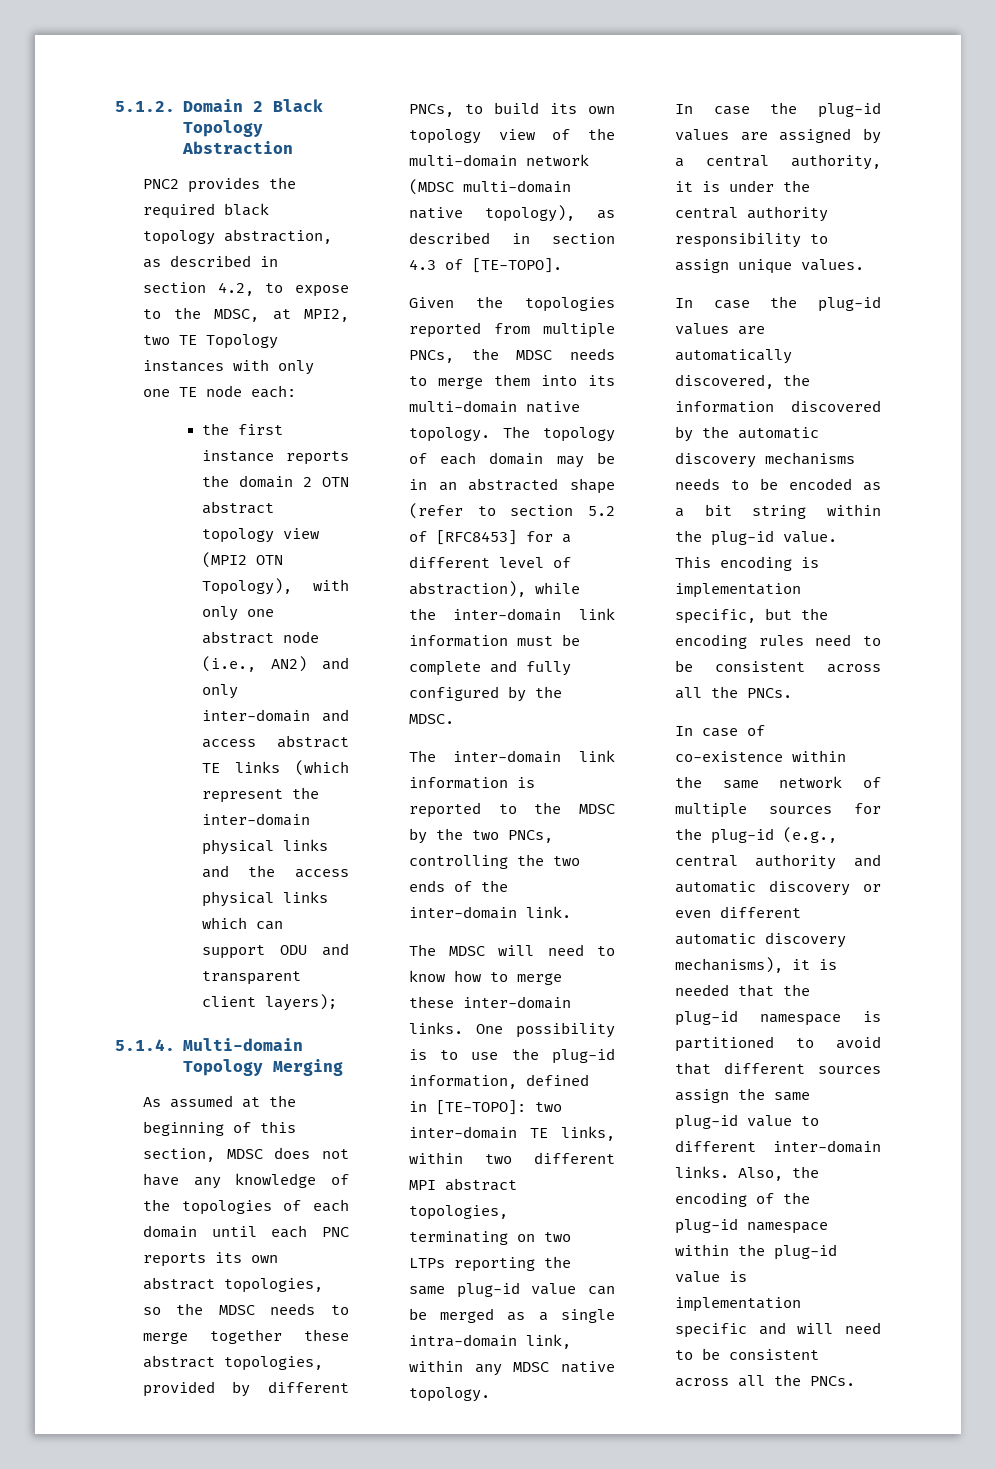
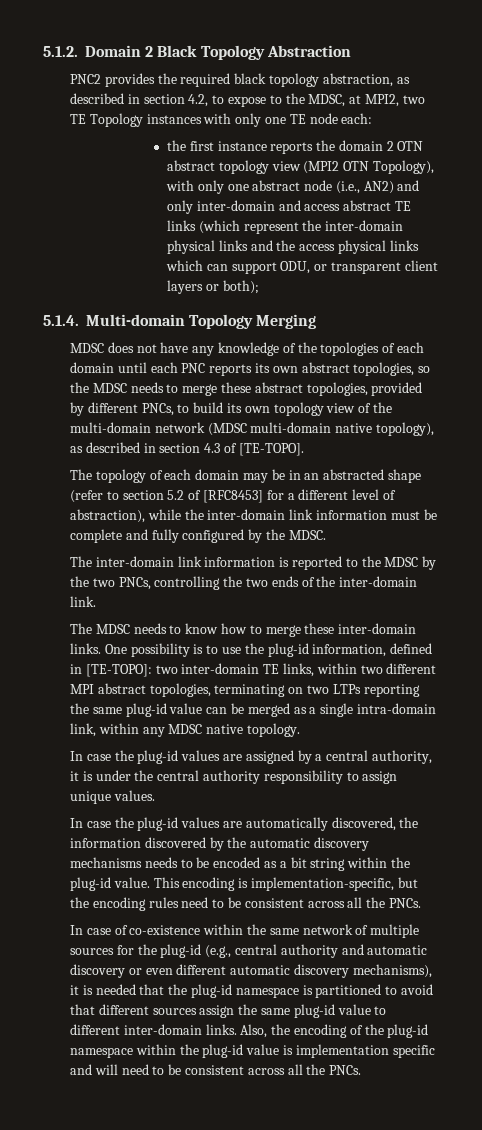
[279,943,349,956] [201,971,301,985] [201,994,337,1011] [115,1038,303,1051] [182,1059,343,1076] [142,1095,296,1108] [142,1121,296,1136] [142,1148,215,1162] ODU and transparent client layers); // 5.1.4. Multi-domain Topology Merging // As assumed at the beginning of this section, -> [280,260,438,274] [167,280,259,294] [43,314,317,329] ODU, or transparent client layers or both); // 5.1.4. Multi-domain Topology Merging //
[209,1329,282,1344] together -> (218, 390) none
[408,296,615,312] [408,322,615,338] [408,348,615,363] [408,374,615,389] [408,400,580,413] [408,427,490,442] Given the topologies reported from multiple PNCs, the MDSC needs to merge them into its multi-domain native topology. -> (304, 449) none
[498,944,584,956] will need -> [133,623,167,634] needs
[674,583,801,598] [674,609,756,624] implementation specific, -> [251,877,395,891] implementation-specific,

